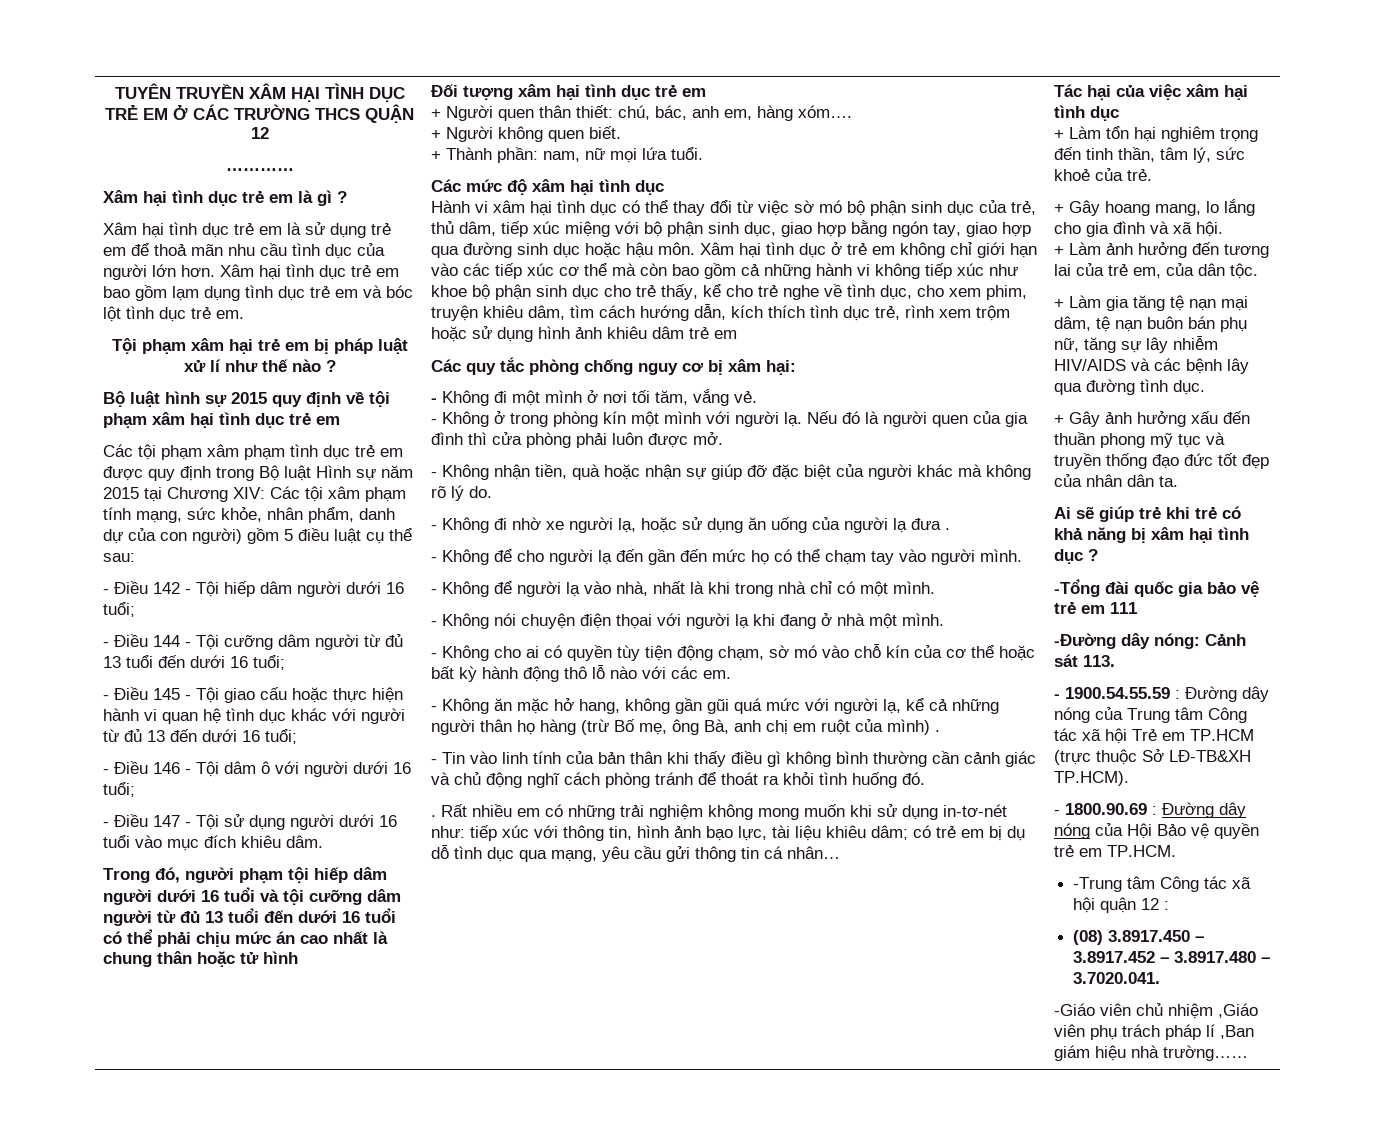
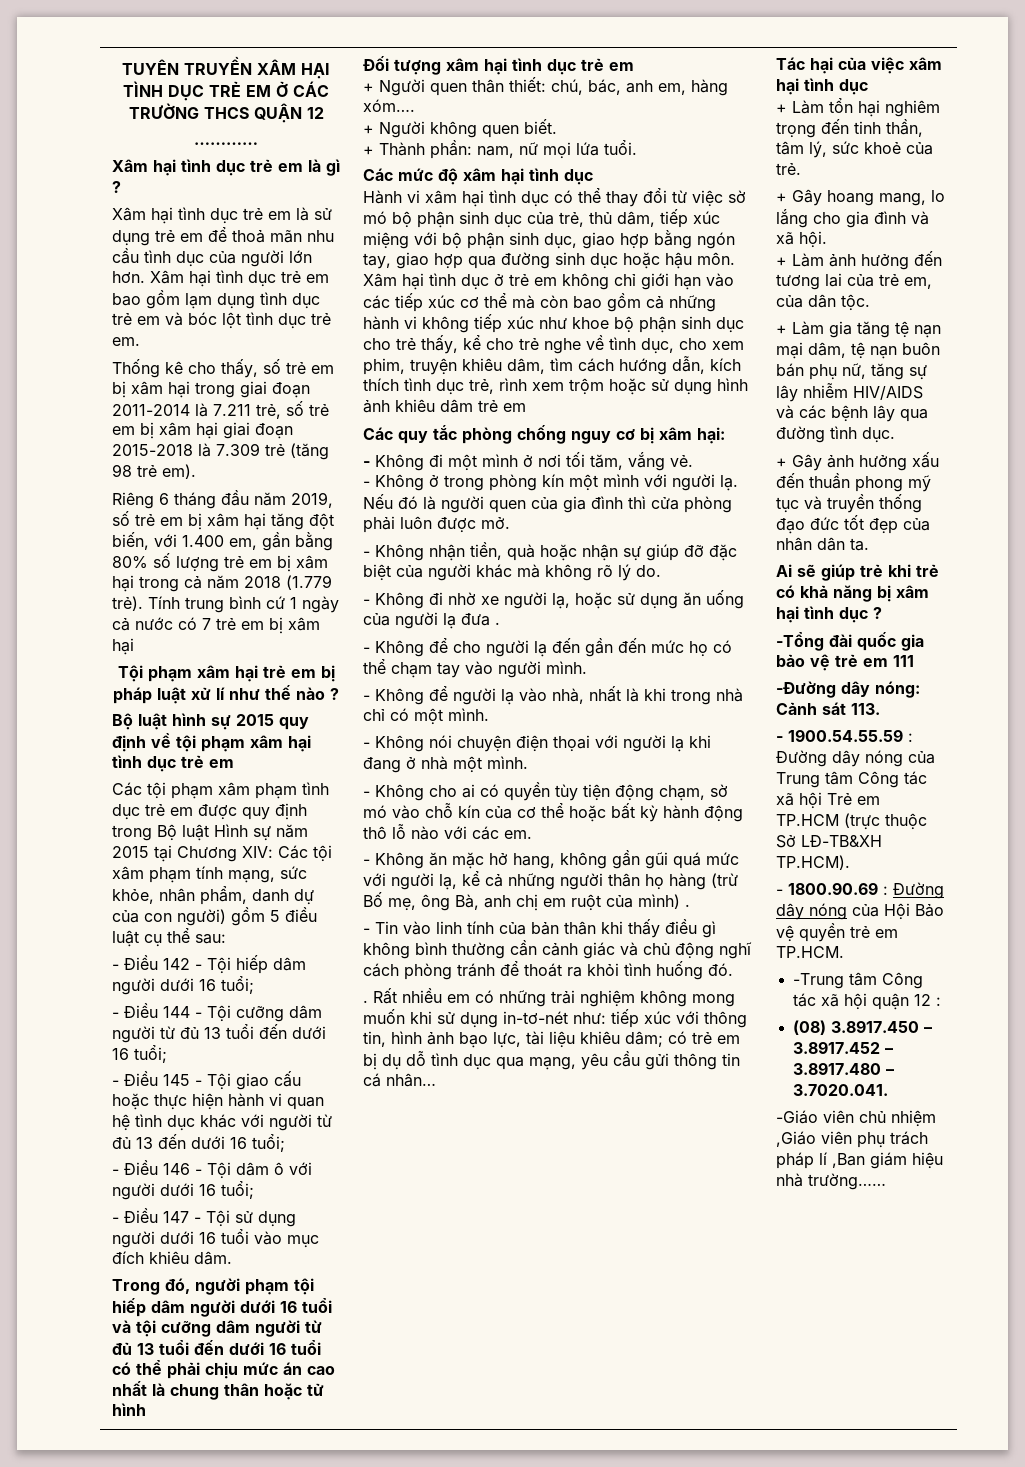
(245, 314) none -> [111,359,334,378] [111,381,310,398] [111,401,329,419] [111,422,293,439] [111,443,329,460] [111,464,196,479] [111,490,333,509] [111,511,334,530] [111,532,333,551] [111,553,328,572] [111,575,332,592] [111,596,339,613] [111,617,320,634] [111,638,134,655] // Thống kê cho thấy, số trẻ em bị xâm hại trong giai đoạn 2011-2014 là 7.211 trẻ, số trẻ em bị xâm hại giai đoạn 2015-2018 là 7.309 trẻ (tăng 98 trẻ em). // Riêng 6 tháng đầu năm 2019, số trẻ em bị xâm hại tăng đột biến, với 1.400 em, gần bằng 80% số lượng trẻ em bị xâm hại trong cả năm 2018 (1.779 trẻ). Tính trung bình cứ 1 ngày cả nước có 7 trẻ em bị xâm hại

